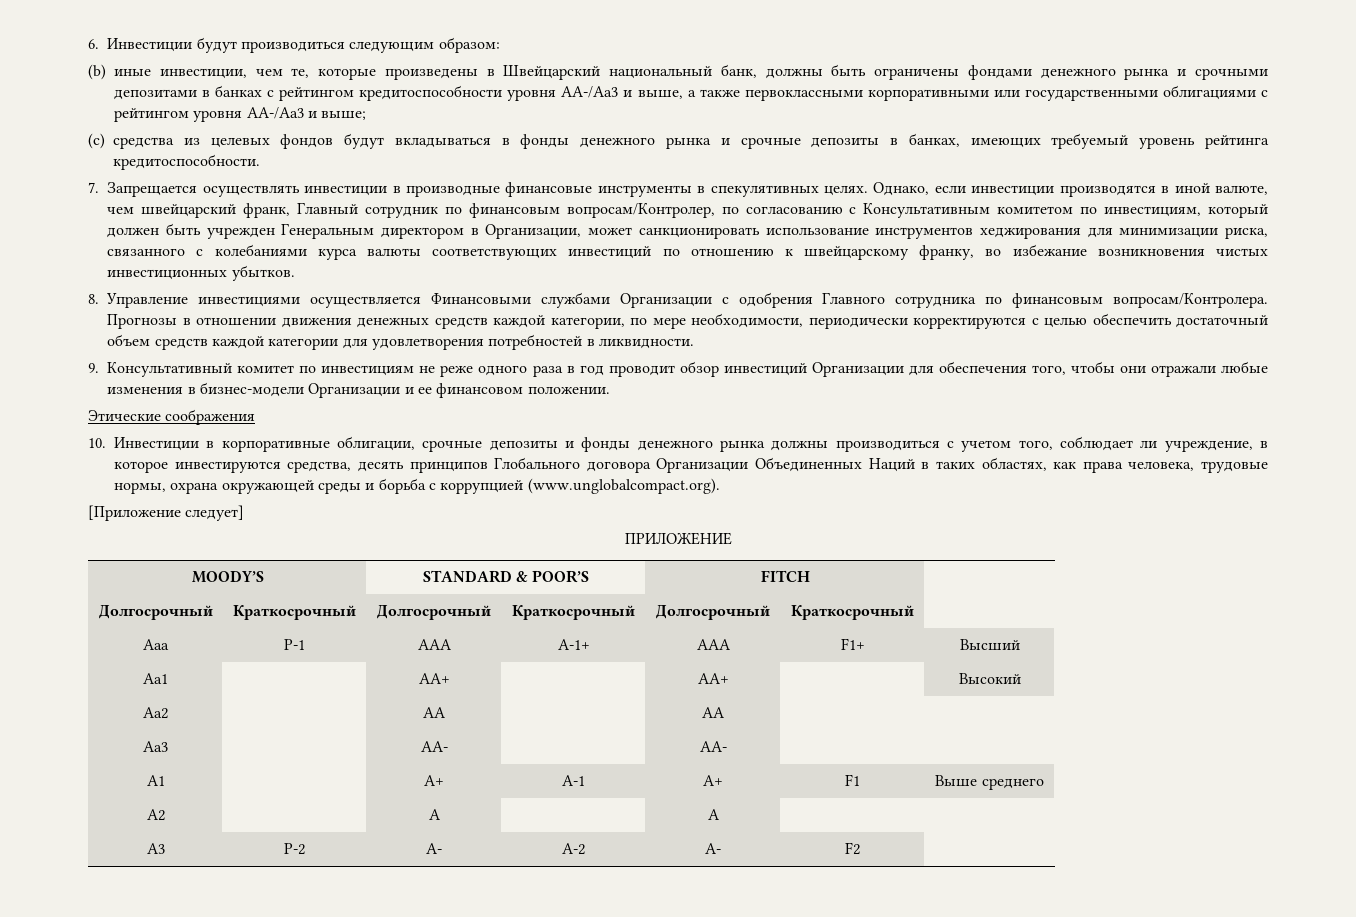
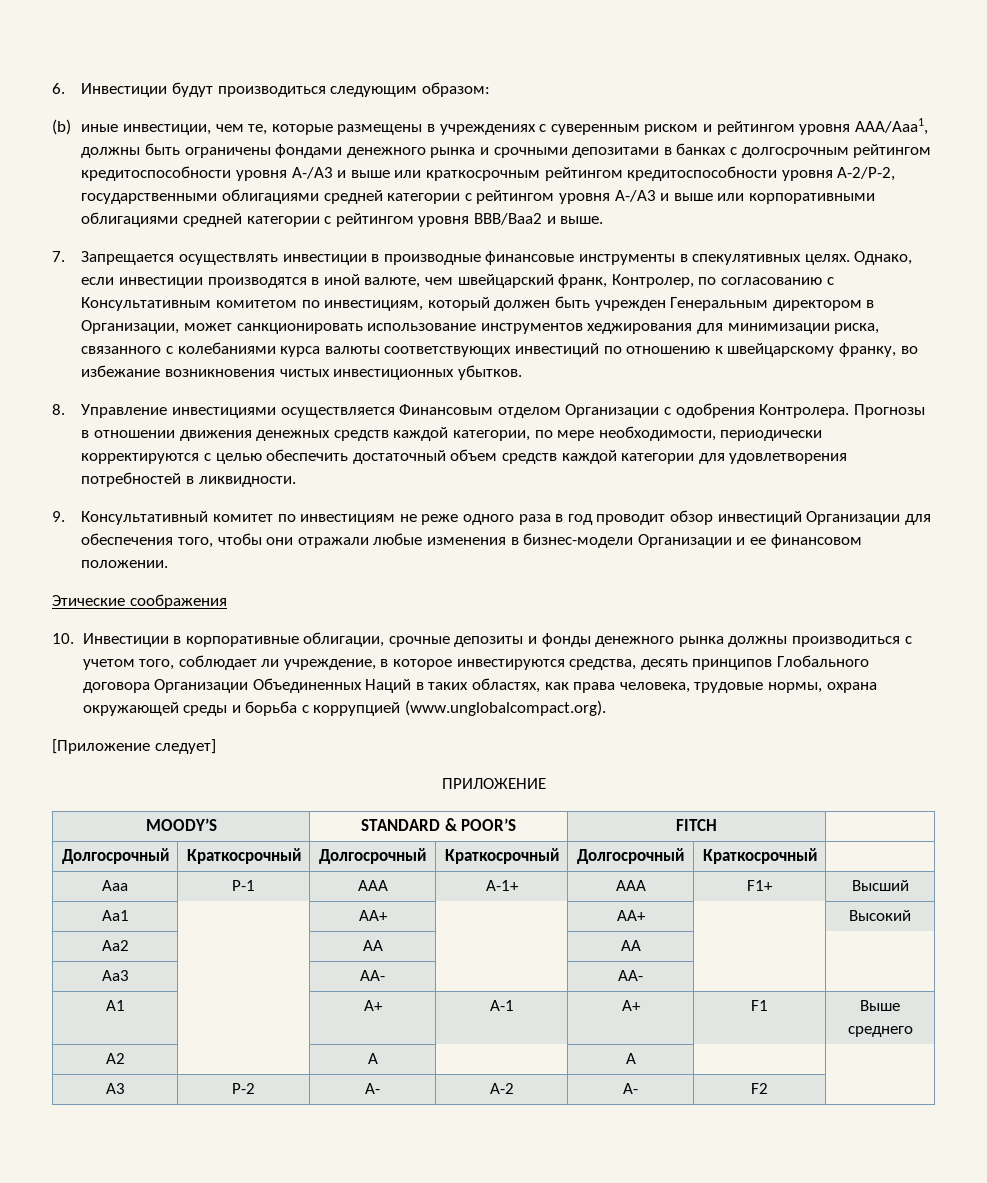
[384,64,757,80] произведены в Швейцарский национальный банк, -> [337,118,928,135] размещены в учреждениях с суверенным риском и рейтингом уровня AAA/Aaa1,
[279,85,1268,101] [114,107,367,122] [88,133,1270,149] [113,154,260,170] рейтингом кредитоспособности уровня AA-/Aa3 и выше, а также первоклассными корпоративными или государственными облигациями с рейтингом уровня AA-/Aa3 и выше; // (c) средства из целевых фондов будут вкладываться в фонды денежного рынка и срочные депозиты в банках, имеющих требуемый уровень рейтинга кредитоспособности. -> [741,144,932,158] [81,166,896,181] [81,189,875,204] [81,212,604,227] долгосрочным рейтингом кредитоспособности уровня A-/A3 и выше или краткосрочным рейтингом кредитоспособности уровня A-2/P-2, государственными облигациями средней категории с рейтингом уровня A-/A3 и выше или корпоративными облигациями средней категории с рейтингом уровня BBB/Baa2 и выше.
[297,202,715,218] Главный сотрудник по финансовым вопросам/Контролер, -> [611,274,694,288] Контролер,
[430,292,610,308] Финансовыми службами -> [399,404,561,418] Финансовым отделом
[822,292,1269,308] Главного сотрудника по финансовым вопросам/Контролера. -> [759,404,850,418] Контролера.

